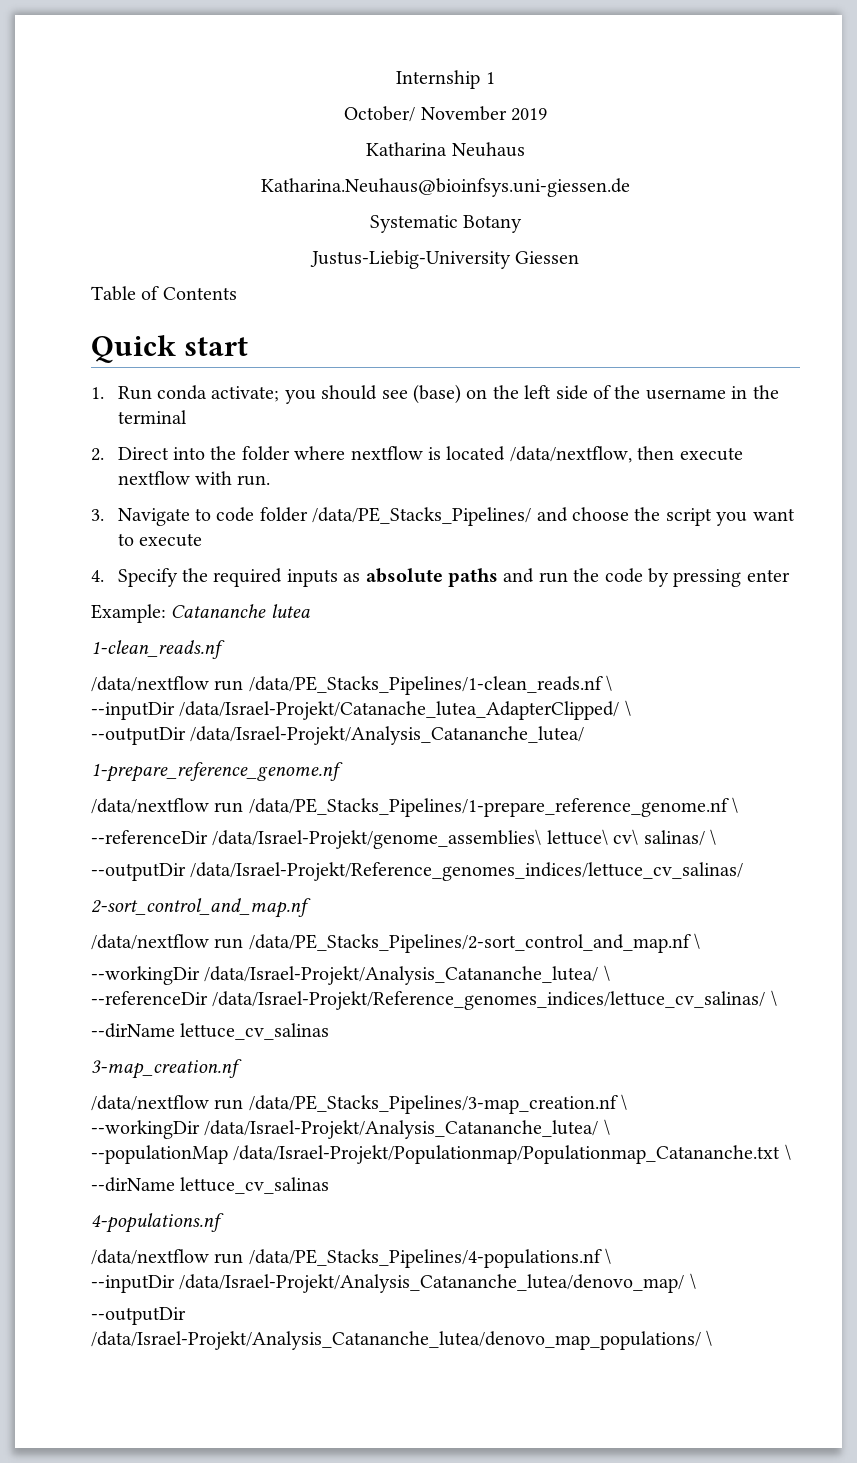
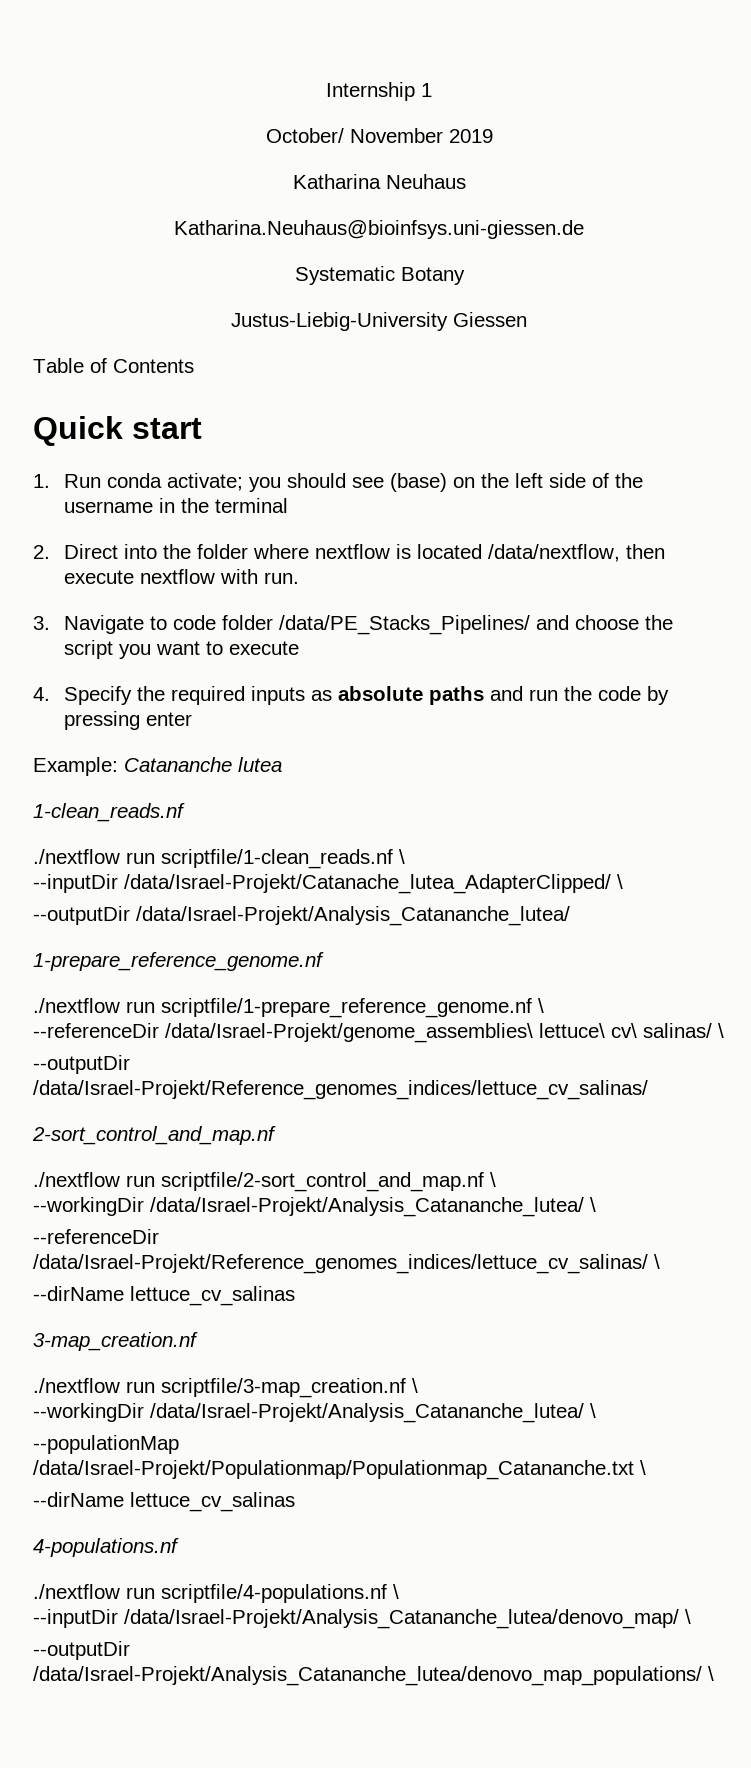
[91,676,603,695] /data/nextflow run /data/PE_Stacks_Pipelines/1-clean_reads.nf -> [33,849,393,869] ./nextflow run scriptfile/1-clean_reads.nf
[91,798,729,817] /data/nextflow run /data/PE_Stacks_Pipelines/1-prepare_reference_genome.nf -> [33,998,532,1018] ./nextflow run scriptfile/1-prepare_reference_genome.nf
[91,934,691,953] /data/nextflow run /data/PE_Stacks_Pipelines/2-sort_control_and_map.nf -> [33,1172,484,1192] ./nextflow run scriptfile/2-sort_control_and_map.nf
[91,1095,618,1114] /data/nextflow run /data/PE_Stacks_Pipelines/3-map_creation.nf -> [33,1378,406,1398] ./nextflow run scriptfile/3-map_creation.nf
[91,1249,602,1268] /data/nextflow run /data/PE_Stacks_Pipelines/4-populations.nf -> [33,1584,387,1603] ./nextflow run scriptfile/4-populations.nf

